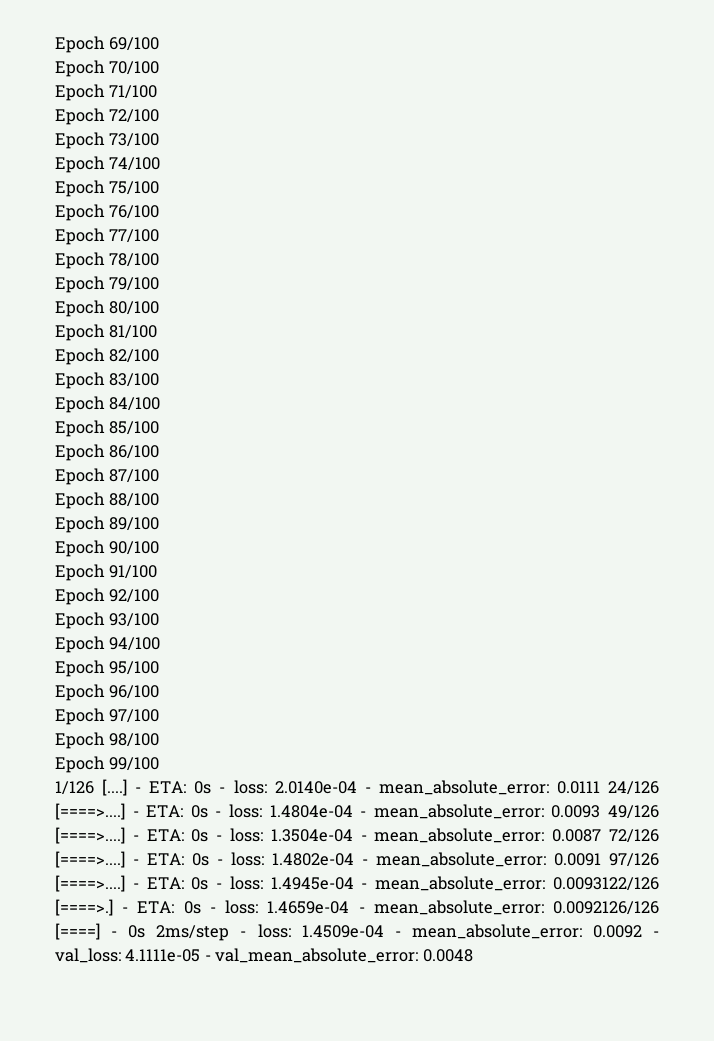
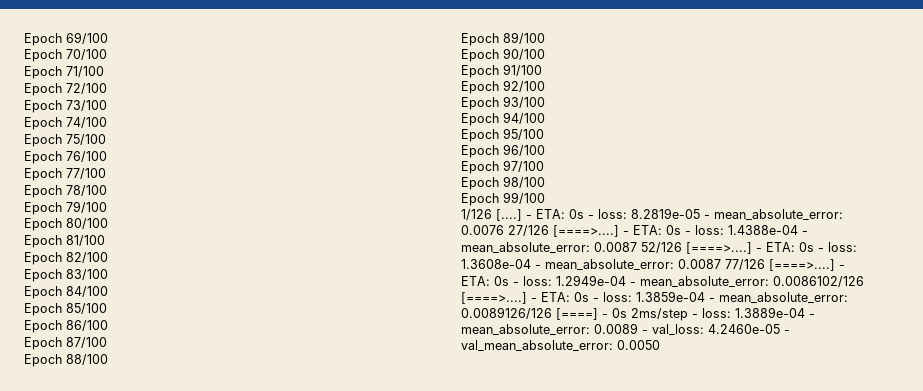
[274,780,659,795] [55,803,660,820] [55,827,659,844] [55,851,659,868] [55,875,659,892] [55,899,659,916] 2.0140e-04 - mean_absolute_error: 0.0111 24/126 [====>....] - ETA: 0s - loss: 1.4804e-04 - mean_absolute_error: 0.0093 49/126 [====>....] - ETA: 0s - loss: 1.3504e-04 - mean_absolute_error: 0.0087 72/126 [====>....] - ETA: 0s - loss: 1.4802e-04 - mean_absolute_error: 0.0091 97/126 [====>....] - ETA: 0s - loss: 1.4945e-04 - mean_absolute_error: 0.0093122/126 [====>.] - ETA: 0s - loss: 1.4659e-04 - mean_absolute_error: 0.0092126/126 -> [631,208,843,221] [461,225,808,237] [461,242,857,254] [461,259,845,271] [461,275,864,288] [461,291,848,304] [461,307,552,319] 8.2819e-05 - mean_absolute_error: 0.0076 27/126 [====>....] - ETA: 0s - loss: 1.4388e-04 - mean_absolute_error: 0.0087 52/126 [====>....] - ETA: 0s - loss: 1.3608e-04 - mean_absolute_error: 0.0087 77/126 [====>....] - ETA: 0s - loss: 1.2949e-04 - mean_absolute_error: 0.0086102/126 [====>....] - ETA: 0s - loss: 1.3859e-04 - mean_absolute_error: 0.0089126/126
[301,924,642,939] 1.4509e-04 - mean_absolute_error: 0.0092 -> [735,307,815,318] [461,323,638,336] 1.3889e-04 - mean_absolute_error: 0.0089
[125,949,201,962] 4.1111e-05 -> [708,324,780,334] 4.2460e-05
[422,949,473,962] 0.0048 -> [617,340,660,350] 0.0050

